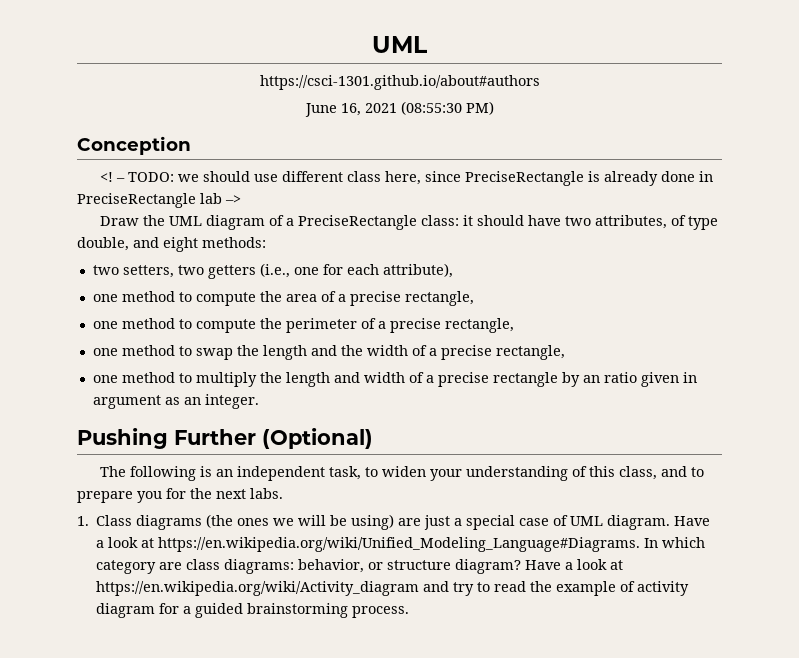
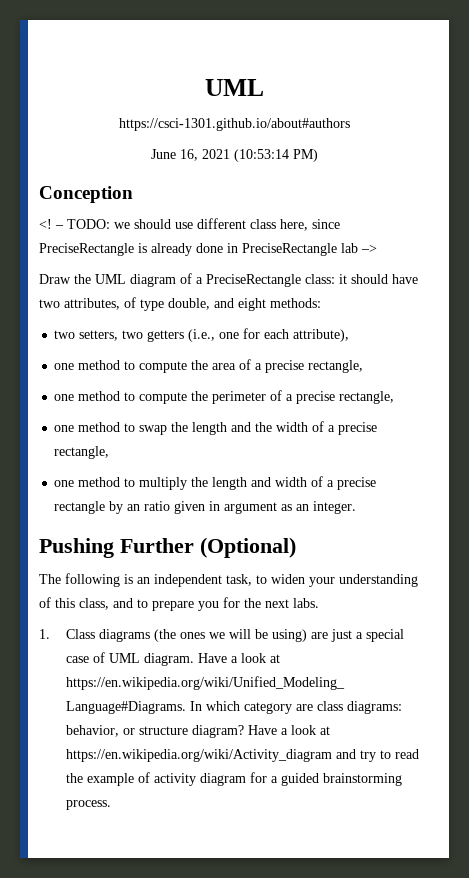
[400,101,462,115] (08:55:30 -> [234,149,289,162] (10:53:14

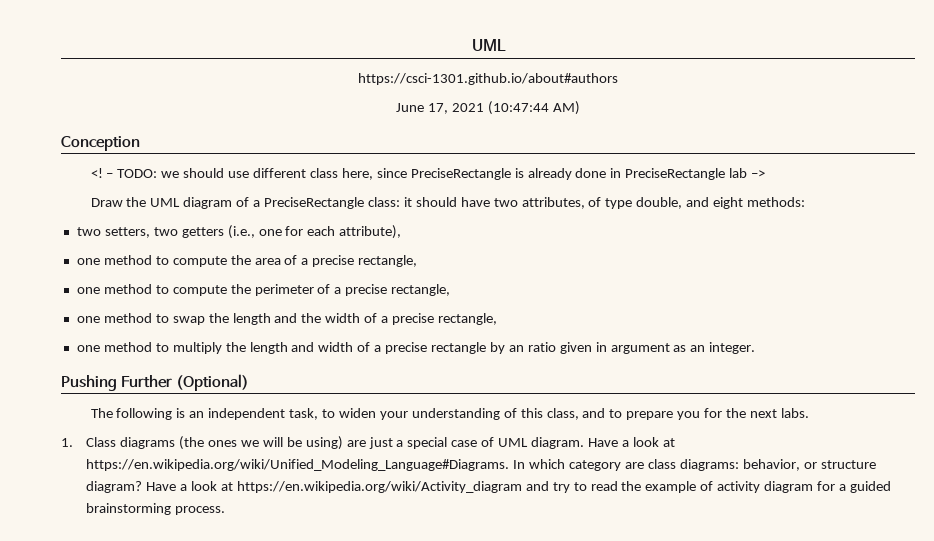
[180,149,318,162] 16, 2021 (10:53:14 PM) -> [428,101,580,115] 17, 2021 (10:47:44 AM)

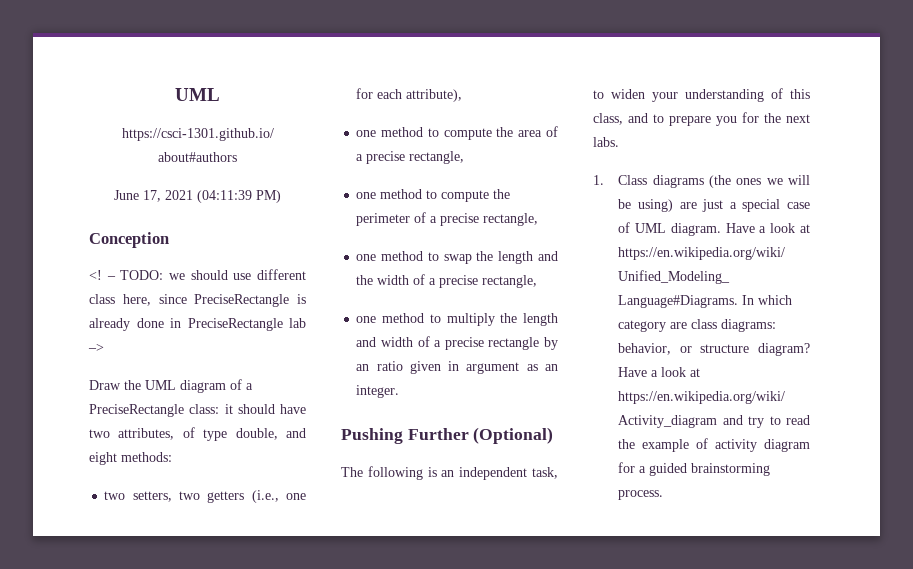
[487,101,580,115] (10:47:44 AM) -> [197,190,281,203] (04:11:39 PM)

